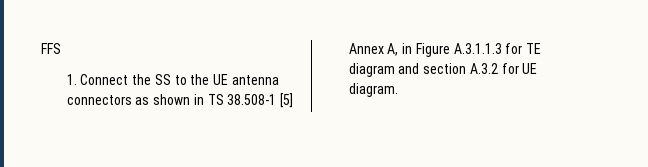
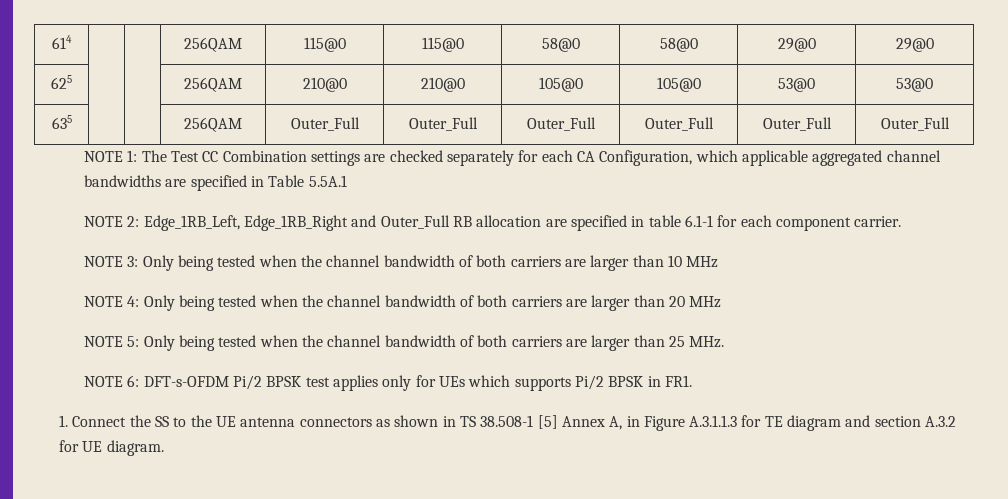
[41,43,61,54] FFS -> [52,35,72,49] [184,37,242,52] [303,37,346,52] [421,37,464,52] [541,38,580,52] [659,38,698,52] [777,38,816,52] [895,38,934,52] [51,75,72,89] [184,77,242,92] [302,77,347,92] [420,77,465,92] [538,77,583,92] [656,77,701,92] [778,78,815,92] [896,78,933,92] [51,115,72,129] [184,117,242,132] [290,117,360,131] [408,117,478,131] [526,117,596,131] [644,117,714,131] [762,117,832,131] [880,117,950,131] [84,150,941,166] [84,175,347,191] [84,215,902,231] [84,255,719,271] [84,295,722,311] [84,335,725,351] [84,375,692,391] 614 | | | 256QAM | 115@0 | 115@0 | 58@0 | 58@0 | 29@0 | 29@0 // 625 | | | 256QAM | 210@0 | 210@0 | 105@0 | 105@0 | 53@0 | 53@0 // 635 | | | 256QAM | Outer_Full | Outer_Full | Outer_Full | Outer_Full | Outer_Full | Outer_Full // NOTE 1: The Test CC Combination settings are checked separately for each CA Configuration, which applicable aggregated channel bandwidths are specified in Table 5.5A.1 // NOTE 2: Edge_1RB_Left, Edge_1RB_Right and Outer_Full RB allocation are specified in table 6.1-1 for each component carrier. // NOTE 3: Only being tested when the channel bandwidth of both carriers are larger than 10 MHz // NOTE 4: Only being tested when the channel bandwidth of both carriers are larger than 20 MHz // NOTE 5: Only being tested when the channel bandwidth of both carriers are larger than 25 MHz. // NOTE 6: DFT-s-OFDM Pi/2 BPSK test applies only for UEs which supports Pi/2 BPSK in FR1.

